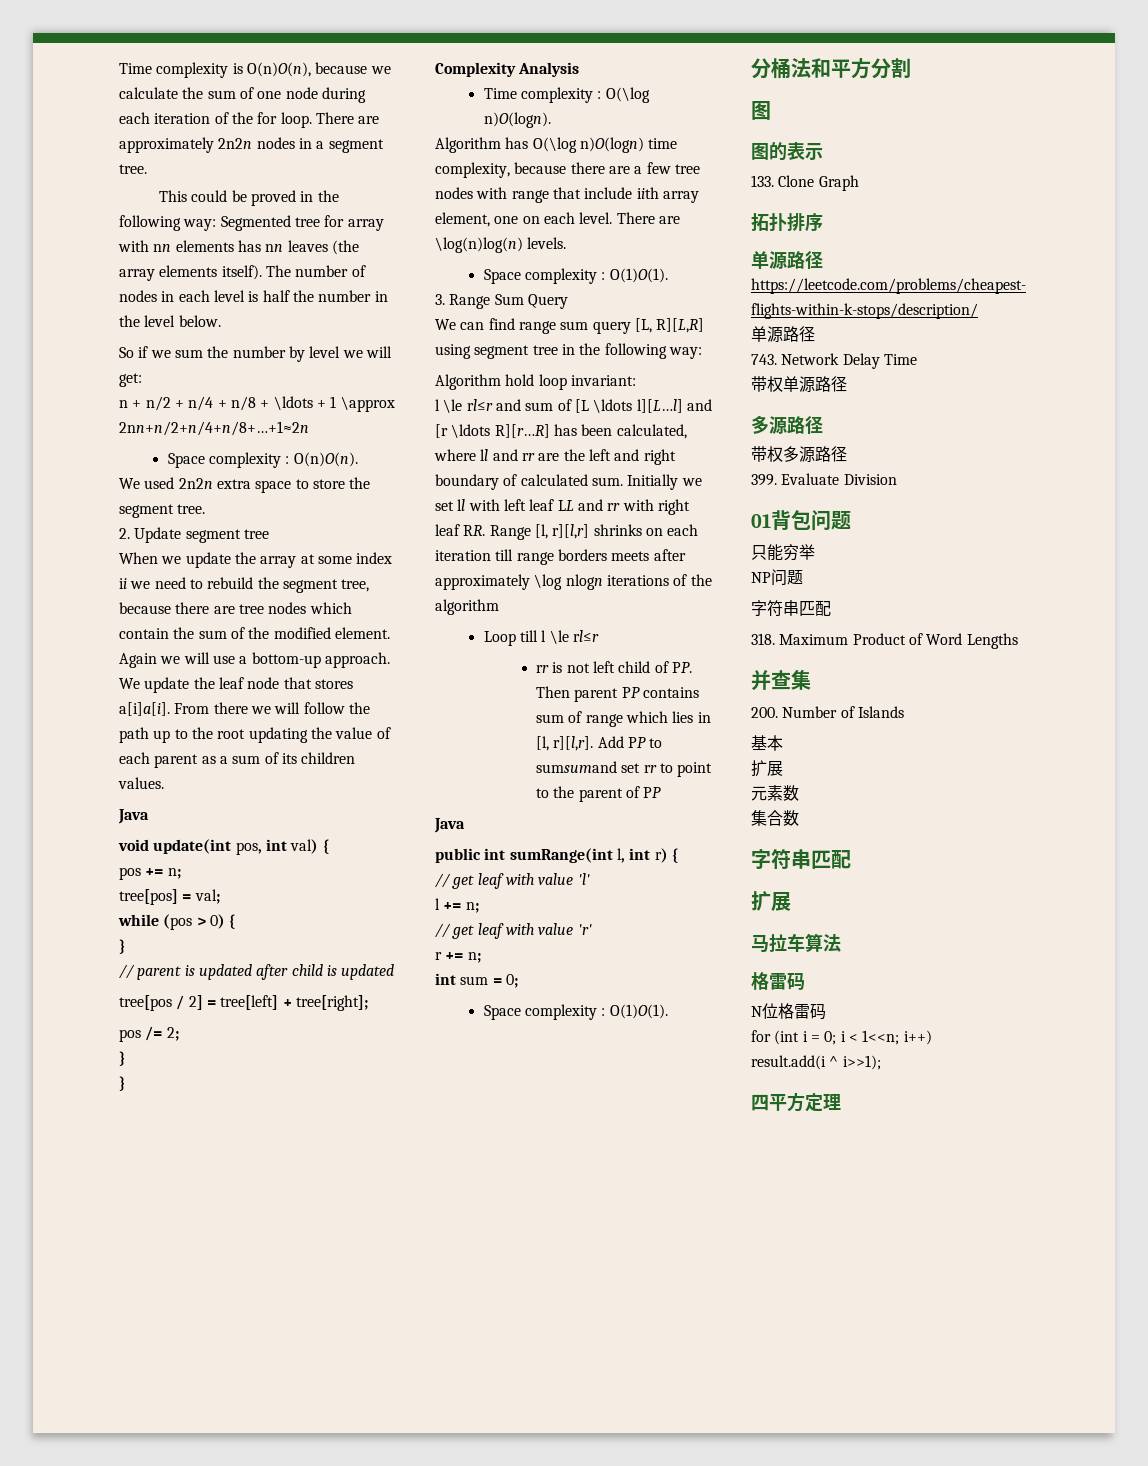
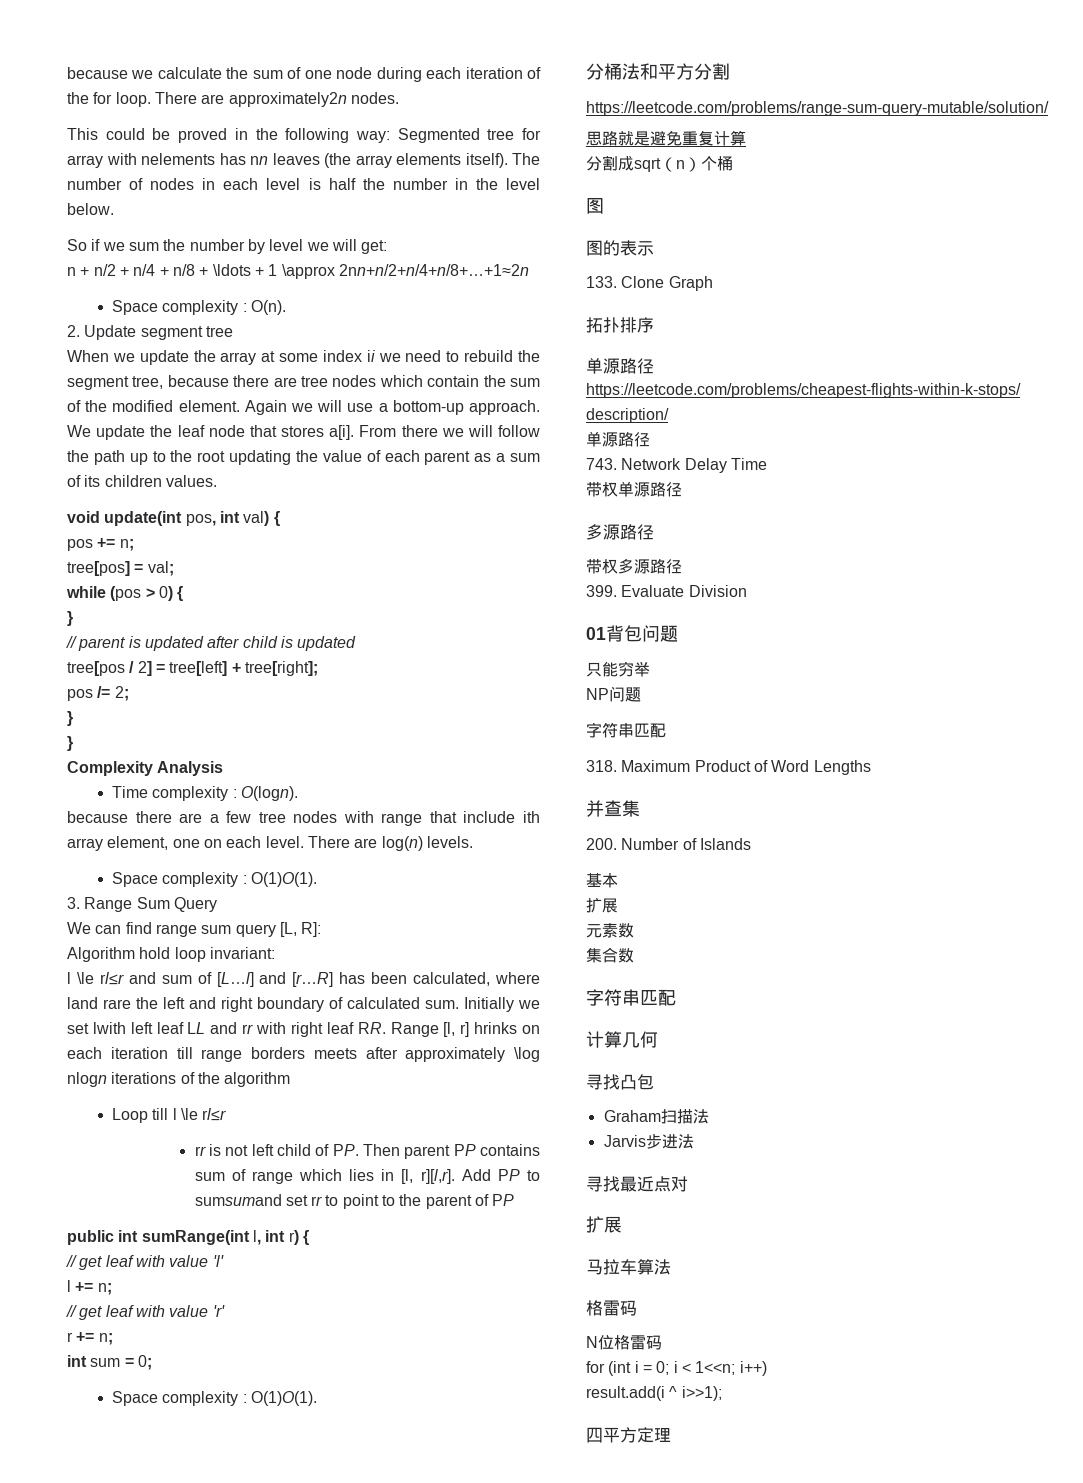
[119,62,311,78] Time complexity is O(n)O(n), -> (67, 73) none
[119,137,384,153] [119,164,147,174] approximately 2n2n nodes in a segment tree. -> [228,92,399,107] approximately2n nodes.
[153,240,234,252] nn elements -> [141,153,215,165] nelements
[293,452,358,467] [119,477,371,493] [119,504,206,518] O(n)O(n). // We used 2n2n extra space to store the segment tree. -> [251,300,287,315] O(n).
[119,702,170,716] a[i]a[i]. -> [329,425,355,440] a[i].
[118,809,149,824] // Java -> (217, 481) none
[605,87,650,103] [483,112,551,128] [435,137,678,153] [435,162,510,178] O(\log n)O(logn). // Algorithm has O(\log n)O(logn) time complexity, -> [241,786,299,801] O(logn). //
[636,187,659,199] iith -> [523,811,541,823] ith
[435,237,523,253] \log(n)log(n) -> [381,836,423,851] log(n)
[656,318,705,333] [435,343,702,359] R][L,R] using segment tree in the following way: -> [301,922,322,937] R]:
[574,399,712,413] [435,424,687,439] [434,449,560,461] [L \ldots l][L…l] and [r \ldots R][r…R] has been calculated, where ll and rr are -> [216,972,540,987] [67,997,131,1009] [L…l] and [r…R] has been calculated, where land rare
[457,499,500,511] ll with -> [92,1022,126,1034] lwith
[552,524,642,539] r][l,r] shrinks -> [460,1022,518,1037] r] hrinks
[434,818,465,833] // Java -> (515, 1200) none
(911, 68) none -> [586,101,1049,116] [586,130,746,146] [586,155,733,172] // https://leetcode.com/problems/range-sum-query-mutable/solution/ // 思路就是避免重复计算 // 分割成sqrt（n）个桶
(851, 859) none -> [586,1031,658,1048] [586,1074,654,1090] [603,1109,709,1124] [603,1134,694,1149] [586,1176,688,1192] // 计算几何 // 寻找凸包 // Graham扫描法 // Jarvis步进法 // 寻找最近点对

